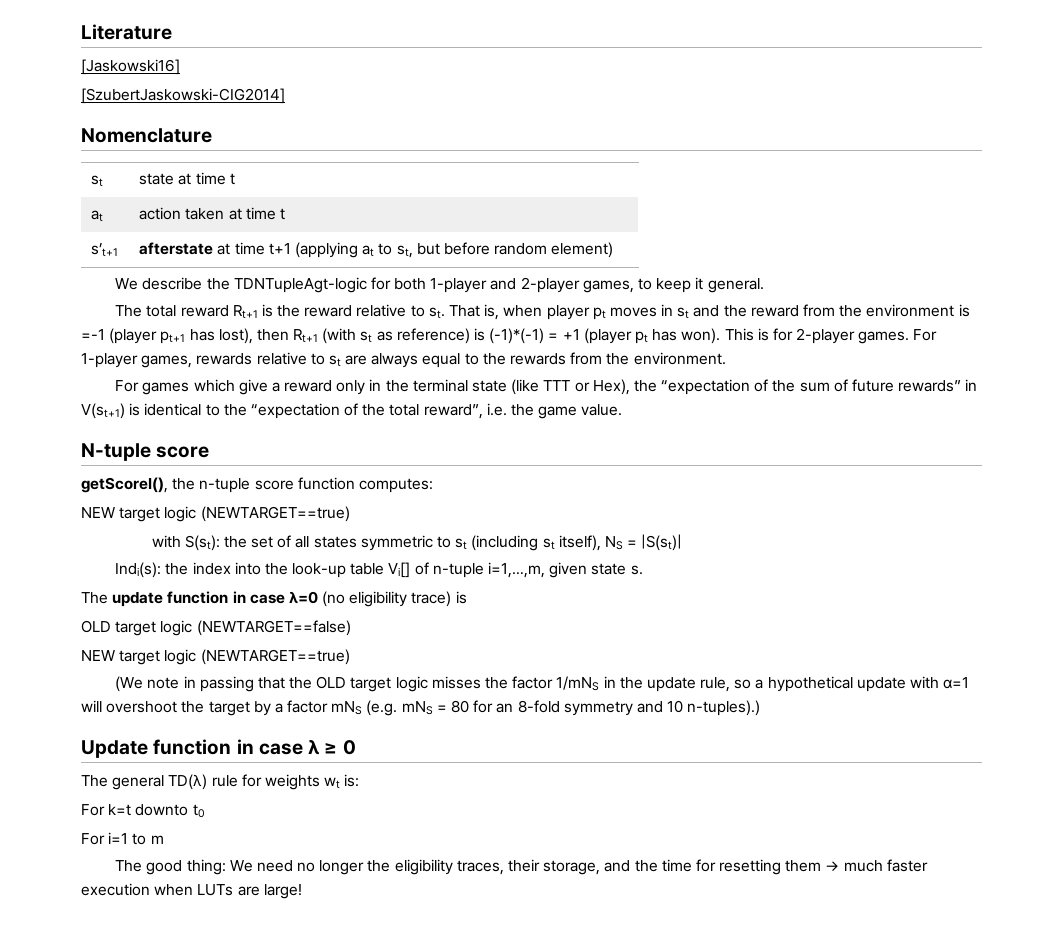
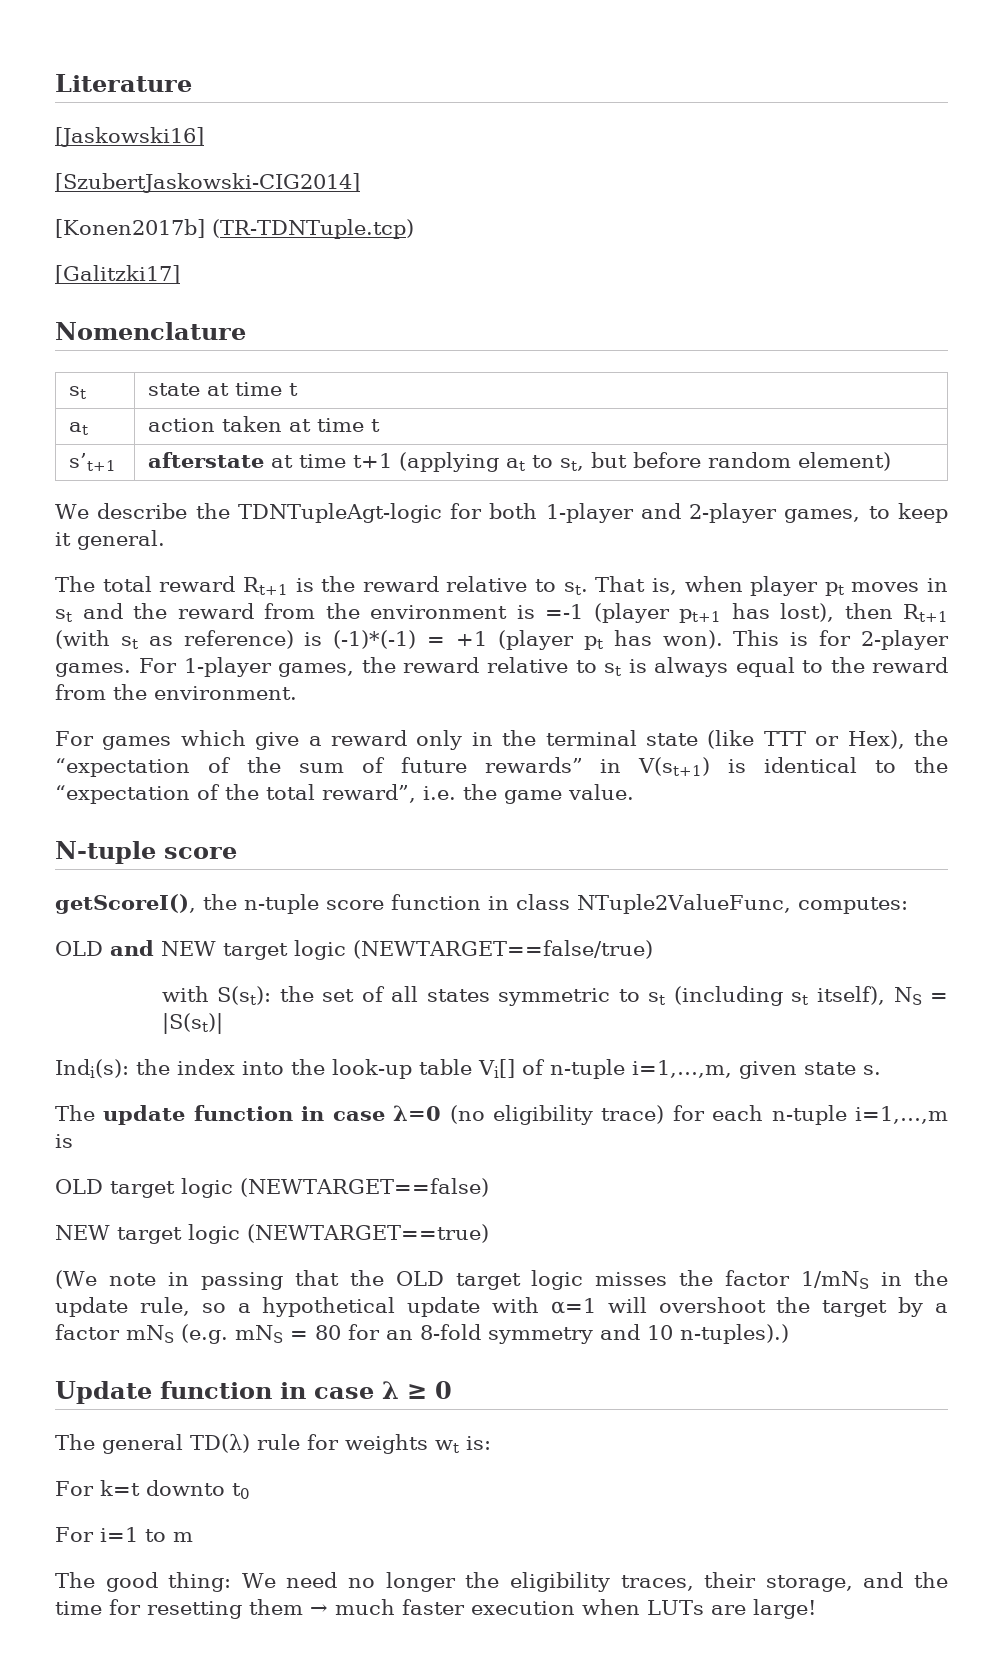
(285, 96) none -> [55,219,414,239] [55,265,180,284] // [Konen2017b] (TR-TDNTuple.tcp) // [Galitzki17]
[196,353,253,365] rewards -> [361,657,480,673] the reward
[345,355,368,365] are -> [628,659,647,673] is
[510,353,567,365] rewards -> [871,657,948,673] reward
(355, 483) none -> [488,894,791,914] in class NTuple2ValueFunc,
[81,506,350,522] NEW target logic (NEWTARGET==true) -> [55,940,653,960] OLD and NEW target logic (NEWTARGET==false/true)
(452, 599) none -> [672,1105,948,1125] for each n-tuple i=1,…,m

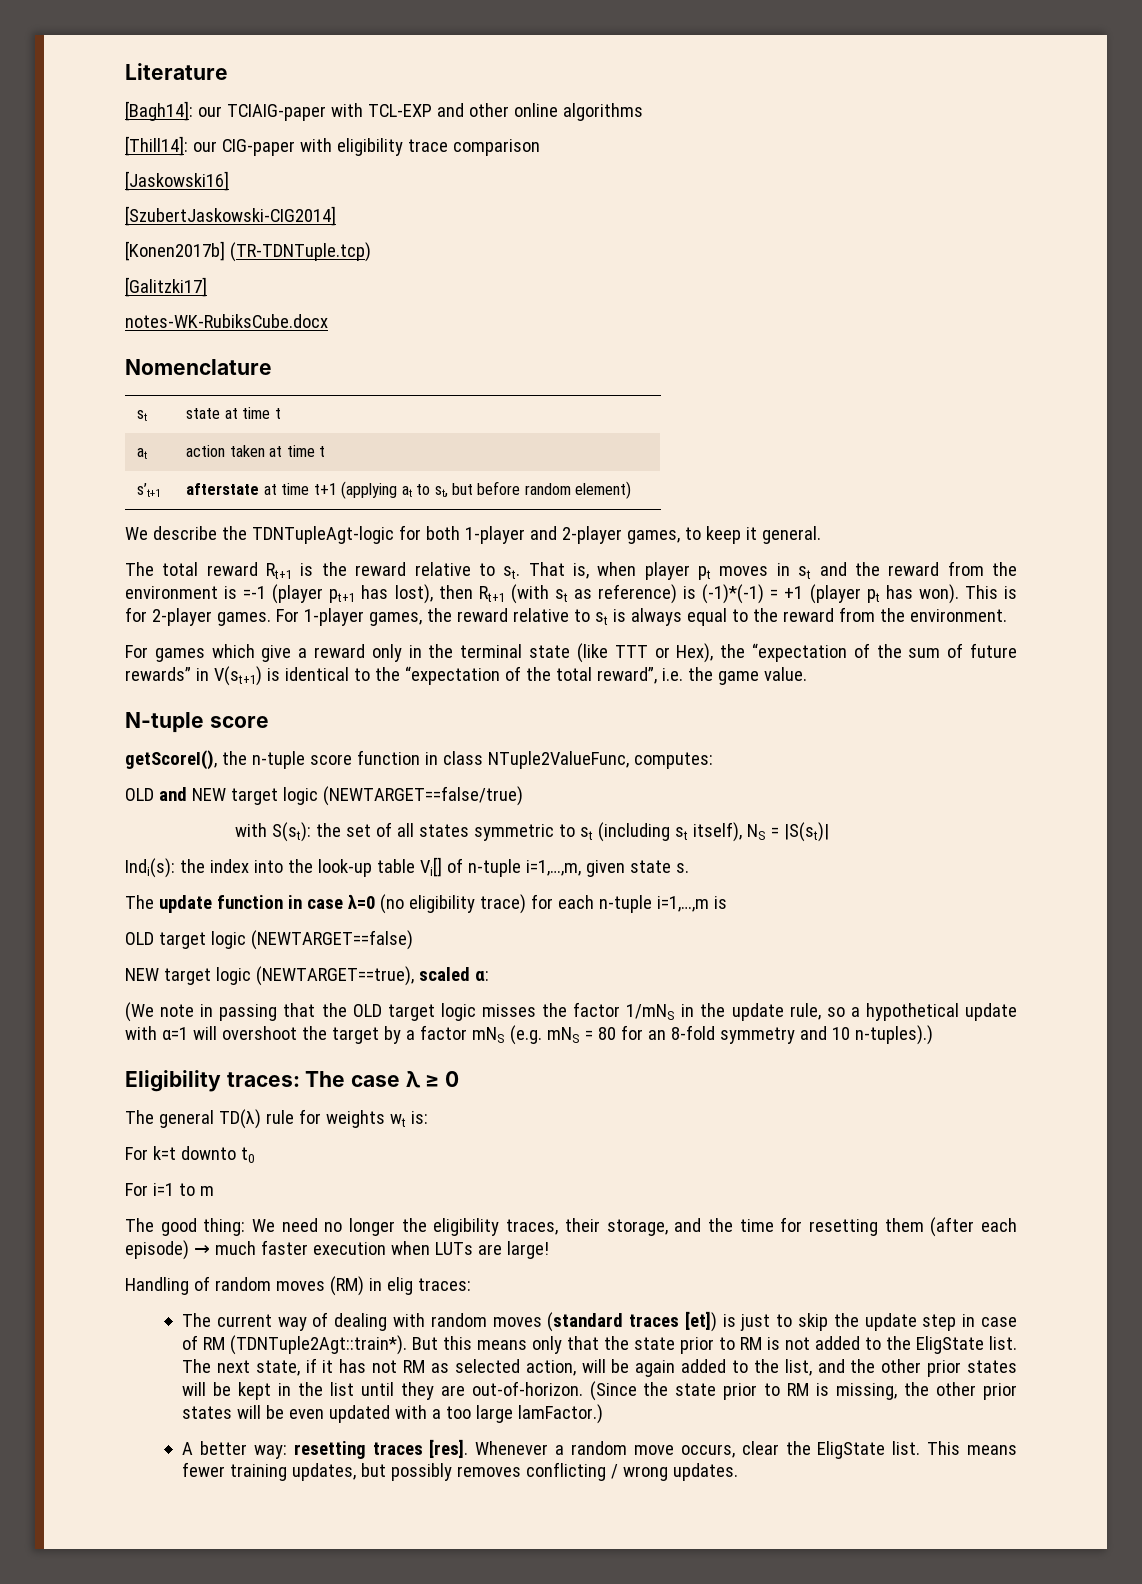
(192, 83) none -> [125,101,643,121] [125,136,540,156] // [Bagh14]: our TCIAIG-paper with TCL-EXP and other online algorithms // [Thill14]: our CIG-paper with eligibility trace comparison
(180, 274) none -> [125,314,328,328] // notes-WK-RubiksCube.docx
[247,1224,489,1243] (NEWTARGET==true) -> [255,966,489,986] (NEWTARGET==true), scaled α:
[55,1381,306,1404] Update function in -> [125,1070,346,1092] Eligibility traces: The
(303, 1607) none -> [930,1217,1018,1237] [125,1240,189,1260] (after each episode)
(816, 1609) none -> [125,1276,471,1296] [182,1311,1017,1332] [182,1335,1017,1355] [182,1358,1017,1377] [182,1381,1017,1401] [182,1404,604,1424] [182,1439,1018,1459] [182,1462,739,1481] // Handling of random moves (RM) in elig traces: // The current way of dealing with random moves (standard traces [et]) is just to skip the update step in case of RM (TDNTuple2Agt::train*). But this means only that the state prior to RM is not added to the EligState list. The next state, if it has not RM as selected action, will be again added to the list, and the other prior states will be kept in the list until they are out-of-horizon. (Since the state prior to RM is missing, the other prior states will be even updated with a too large lamFactor.) // A better way: resetting traces [res]. Whenever a random move occurs, clear the EligState list. This means fewer training updates, but possibly removes conflicting / wrong updates.

